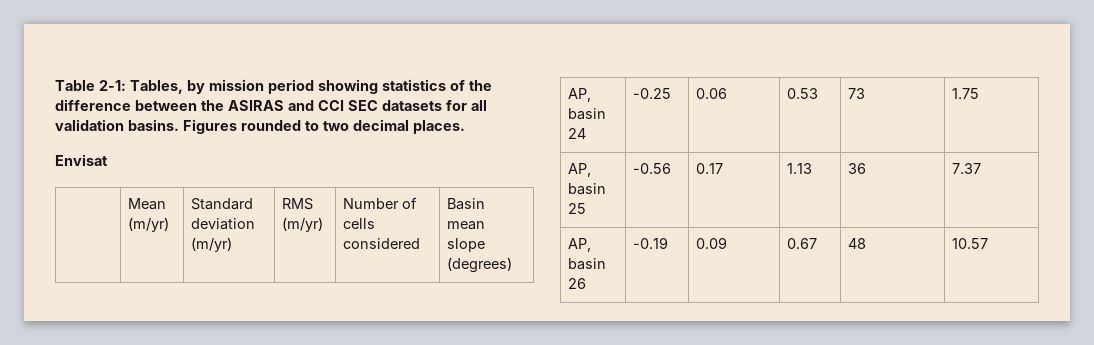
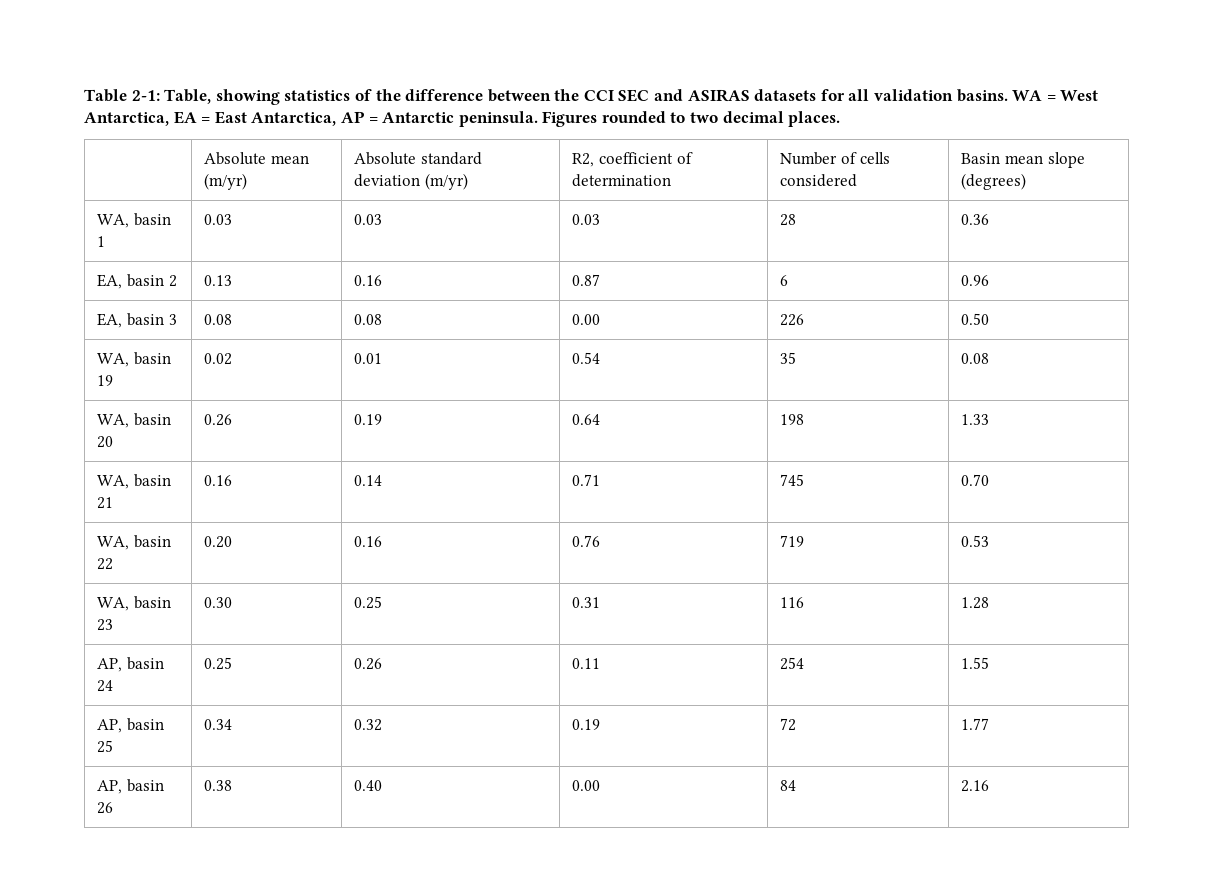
[130,79,314,94] Tables, by mission period -> [164,89,212,104] Table,
[228,100,378,111] ASIRAS and CCI SEC -> [583,89,750,102] CCI SEC and ASIRAS
(179, 125) none -> [1012,90,1099,101] [84,111,538,127] WA = West Antarctica, EA = East Antarctica, AP = Antarctic peninsula.
[55,154,108,166] [128,198,167,210] [128,217,170,232] [191,198,254,210] // Envisat // | Mean (m/yr) | Standard -> [204,152,310,165] [204,173,248,190] [354,152,483,165] // | Absolute mean (m/yr) | Absolute standard
[282,198,314,210] [282,217,324,232] RMS (m/yr) -> [572,152,693,167] [572,174,672,187] R2, coefficient of determination
[568,88,592,102] [568,108,607,120] [568,128,587,139] [633,88,672,99] [696,88,728,99] [787,88,819,99] [848,88,866,99] [952,88,980,99] [568,163,592,177] [568,183,607,195] [568,203,587,214] [633,163,672,174] [696,163,724,174] [787,163,813,174] [848,163,867,174] [952,163,982,174] [568,238,592,252] [568,258,607,270] [568,278,587,289] [633,237,669,249] [696,237,728,249] [787,238,818,249] [848,238,867,249] [952,238,989,249] AP, basin 24 | -0.25 | 0.06 | 0.53 | 73 | 1.75 // AP, basin 25 | -0.56 | 0.17 | 1.13 | 36 | 7.37 // AP, basin 26 | -0.19 | 0.09 | 0.67 | 48 | 10.57 -> [97,213,172,228] [97,236,106,247] [204,214,233,225] [354,214,383,225] [572,214,601,225] [780,214,797,226] [961,214,990,225] [97,274,177,289] [204,275,233,286] [354,275,383,286] [572,274,601,286] [780,275,789,286] [961,275,990,286] [97,313,177,328] [204,314,233,325] [354,314,383,325] [572,314,601,325] [780,314,805,326] [961,313,990,325] [97,352,172,367] [97,375,114,386] [204,353,233,365] [354,353,383,364] [572,352,601,364] [780,352,797,364] [961,353,990,364] [97,413,172,428] [97,436,114,448] [204,414,233,426] [354,414,383,425] [572,414,601,425] [780,414,805,425] [961,414,990,425] [97,474,172,489] [97,497,114,509] [204,475,233,486] [354,475,383,486] [572,474,601,486] [780,474,805,486] [961,474,990,486] [97,535,172,550] [97,558,114,570] [204,536,233,548] [354,536,383,547] [572,535,601,547] [780,535,805,547] [961,535,990,547] [97,596,172,611] [97,619,114,631] [204,597,233,608] [354,596,383,609] [572,597,601,608] [780,597,805,608] [961,597,990,609] [97,657,165,672] [97,680,114,692] [204,657,233,670] [354,658,383,670] [572,658,601,669] [780,657,805,670] [961,657,990,669] [97,718,165,733] [97,740,114,753] [204,719,233,730] [354,719,383,731] [572,719,601,730] [780,718,797,731] [961,718,990,730] [97,779,165,794] [97,802,114,814] [204,780,233,791] [354,780,383,791] [572,780,601,791] [780,780,797,791] [961,780,990,792] WA, basin 1 | 0.03 | 0.03 | 0.03 | 28 | 0.36 // EA, basin 2 | 0.13 | 0.16 | 0.87 | 6 | 0.96 // EA, basin 3 | 0.08 | 0.08 | 0.00 | 226 | 0.50 // WA, basin 19 | 0.02 | 0.01 | 0.54 | 35 | 0.08 // WA, basin 20 | 0.26 | 0.19 | 0.64 | 198 | 1.33 // WA, basin 21 | 0.16 | 0.14 | 0.71 | 745 | 0.70 // WA, basin 22 | 0.20 | 0.16 | 0.76 | 719 | 0.53 // WA, basin 23 | 0.30 | 0.25 | 0.31 | 116 | 1.28 // AP, basin 24 | 0.25 | 0.26 | 0.11 | 254 | 1.55 // AP, basin 25 | 0.34 | 0.32 | 0.19 | 72 | 1.77 // AP, basin 26 | 0.38 | 0.40 | 0.00 | 84 | 2.16

